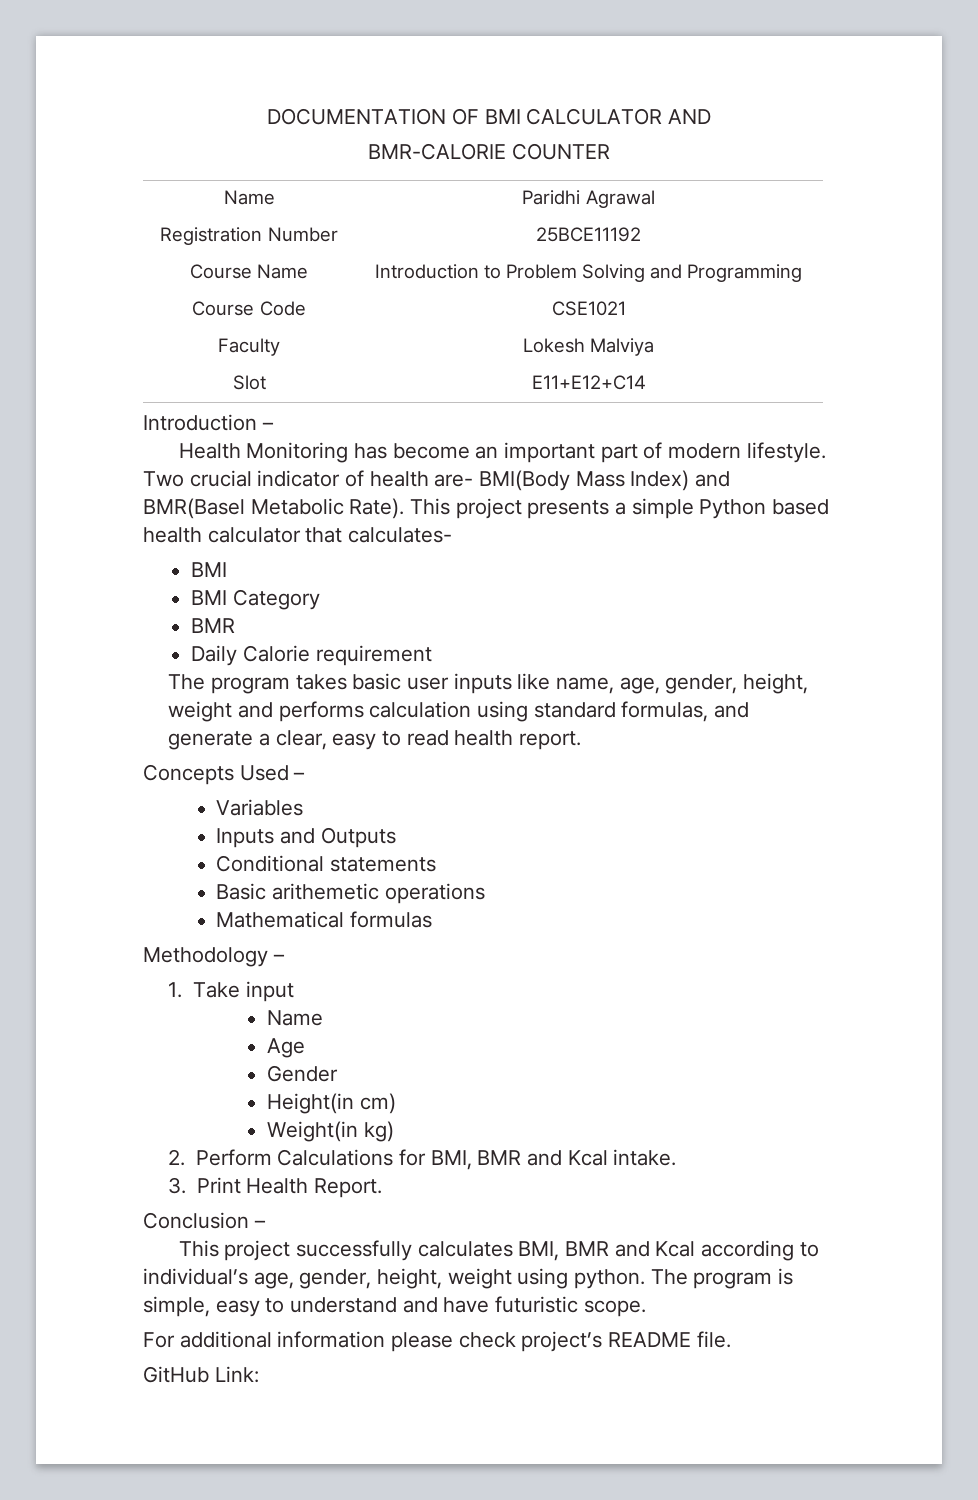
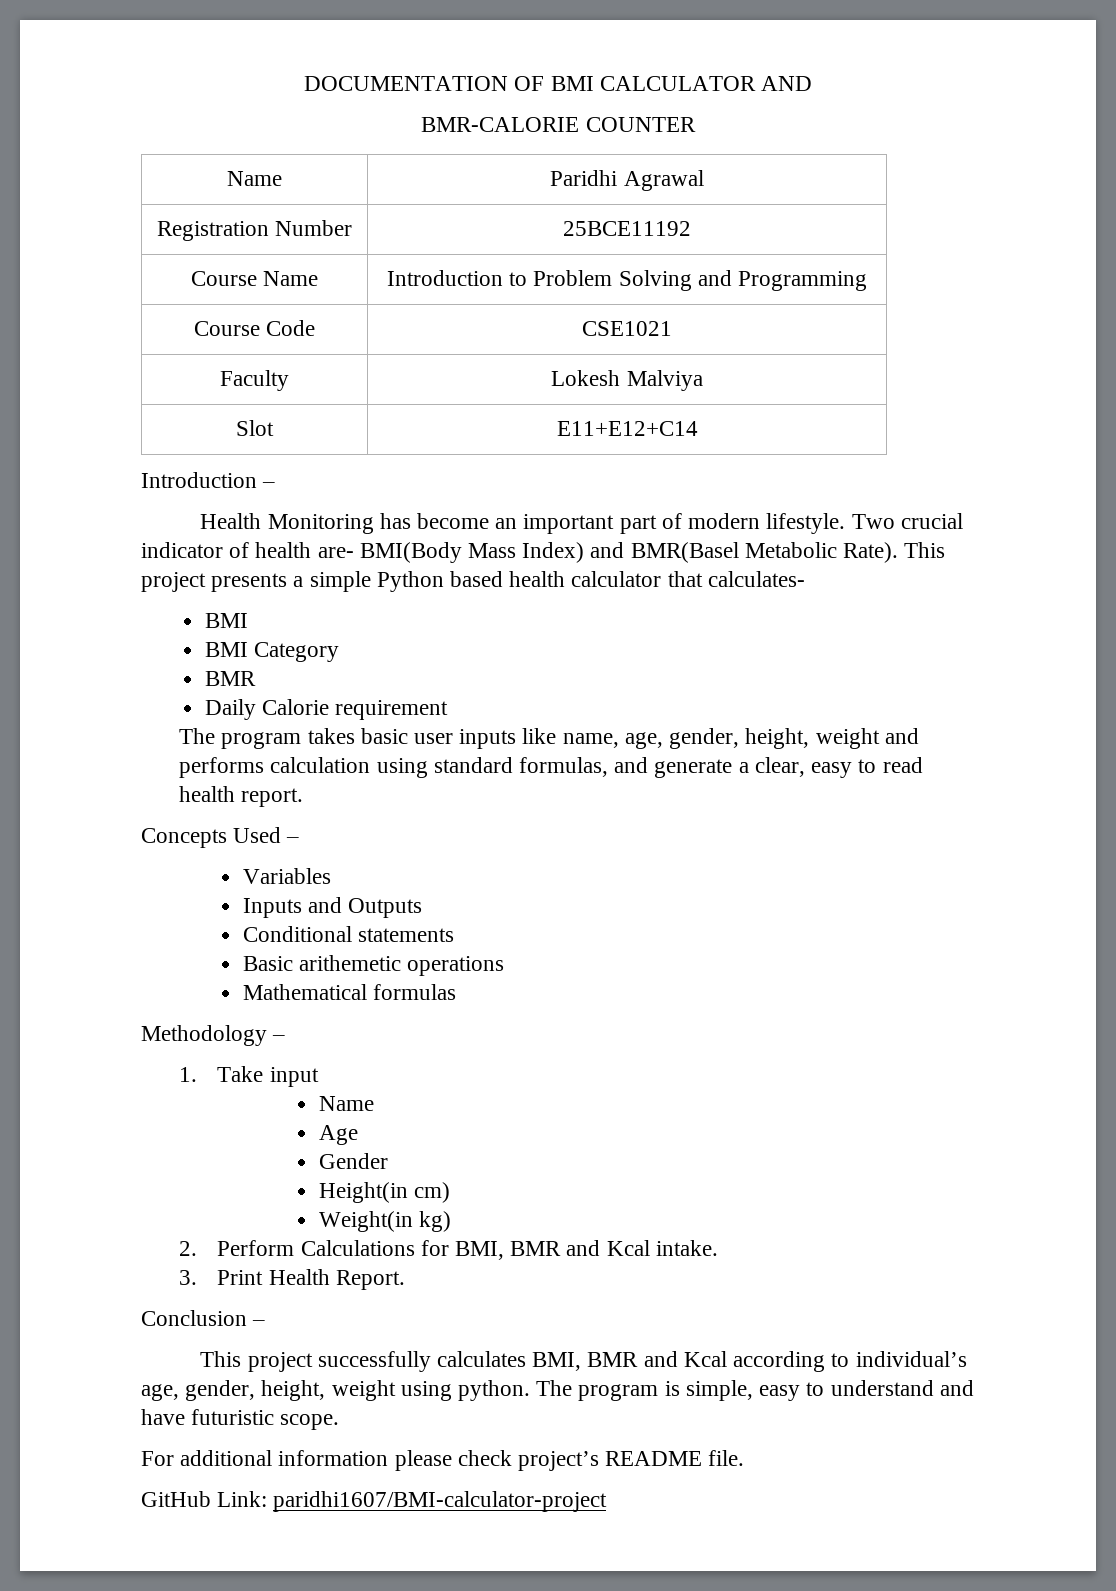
(259, 1374) none -> [273,1491,608,1512] paridhi1607/BMI-calculator-project

